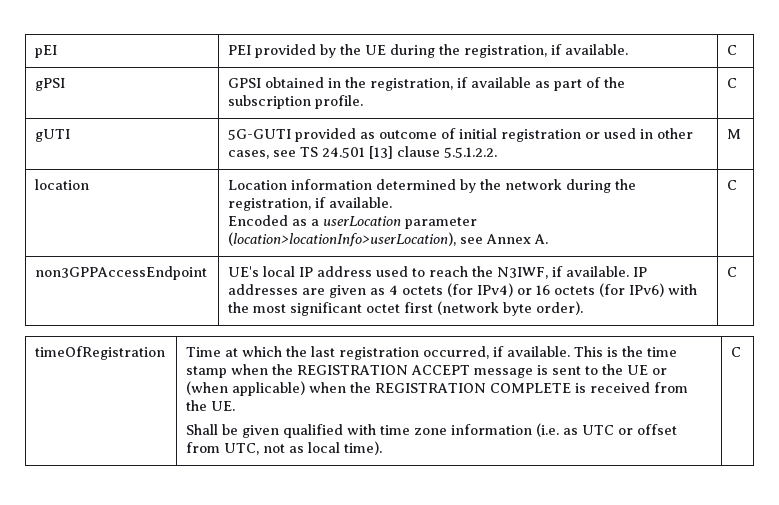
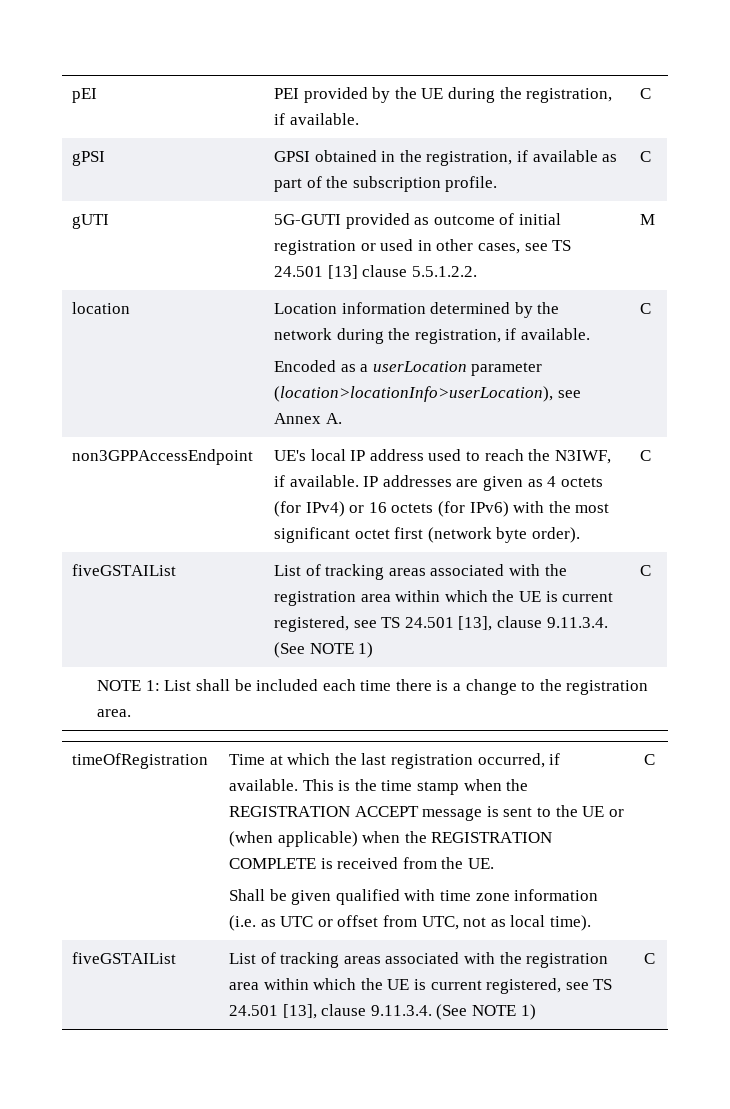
(738, 272) none -> [72,564,177,576] [274,564,567,580] [274,590,614,606] [274,616,608,632] [274,642,374,658] [640,565,652,576] [97,679,649,695] [97,709,132,717] // fiveGSTAIList | List of tracking areas associated with the registration area within which the UE is current registered, see TS 24.501 [13], clause 9.11.3.4. (See NOTE 1) | C // NOTE 1: List shall be included each time there is a change to the registration area.
(742, 352) none -> [72,952,177,964] [229,952,609,968] [229,978,613,994] [229,1004,536,1020] [644,953,656,964] // fiveGSTAIList | List of tracking areas associated with the registration area within which the UE is current registered, see TS 24.501 [13], clause 9.11.3.4. (See NOTE 1) | C

